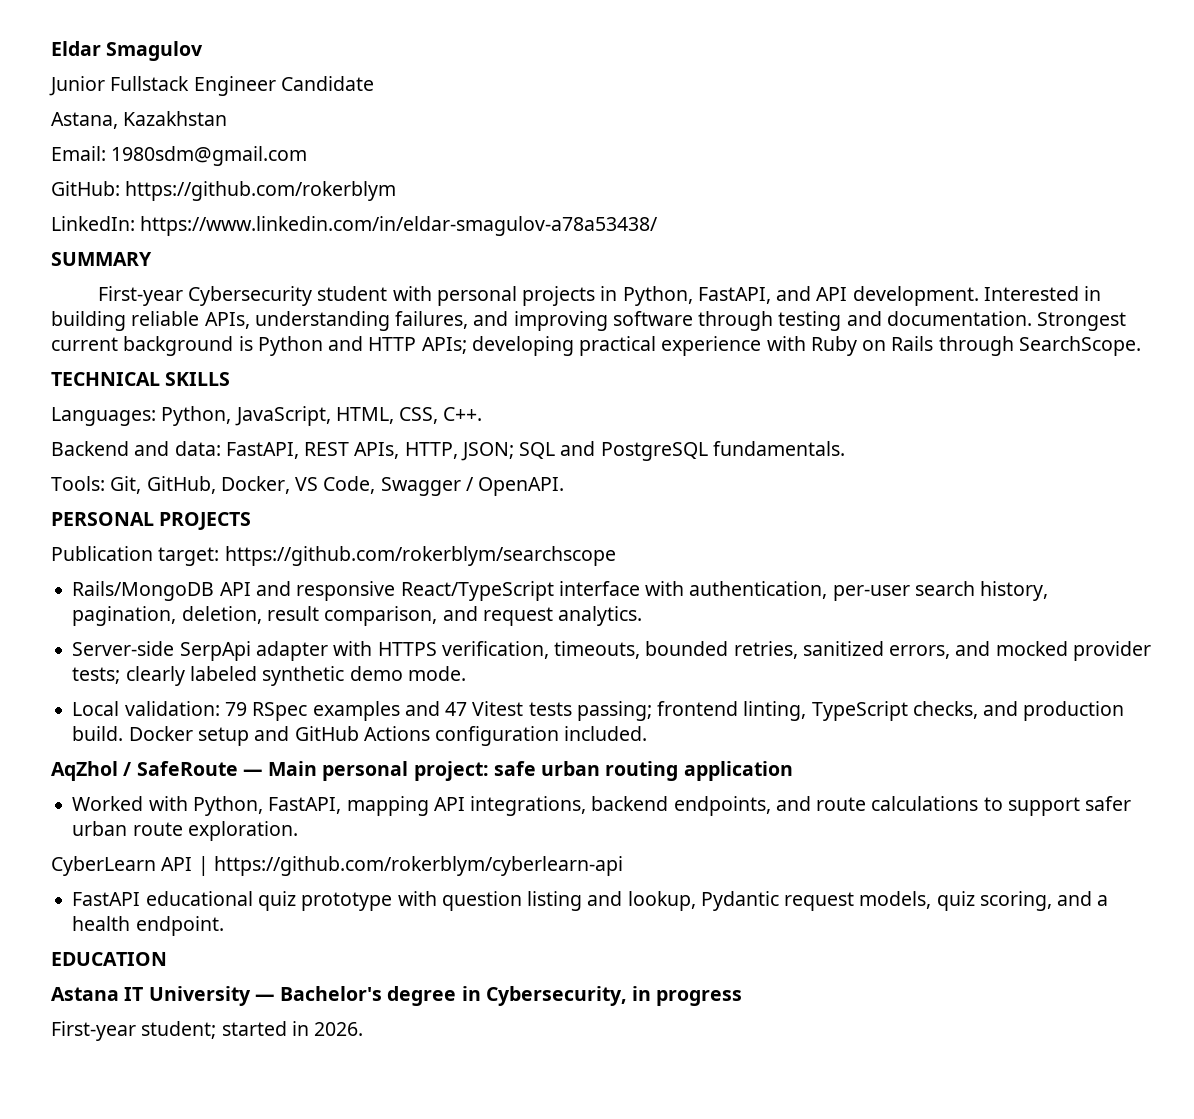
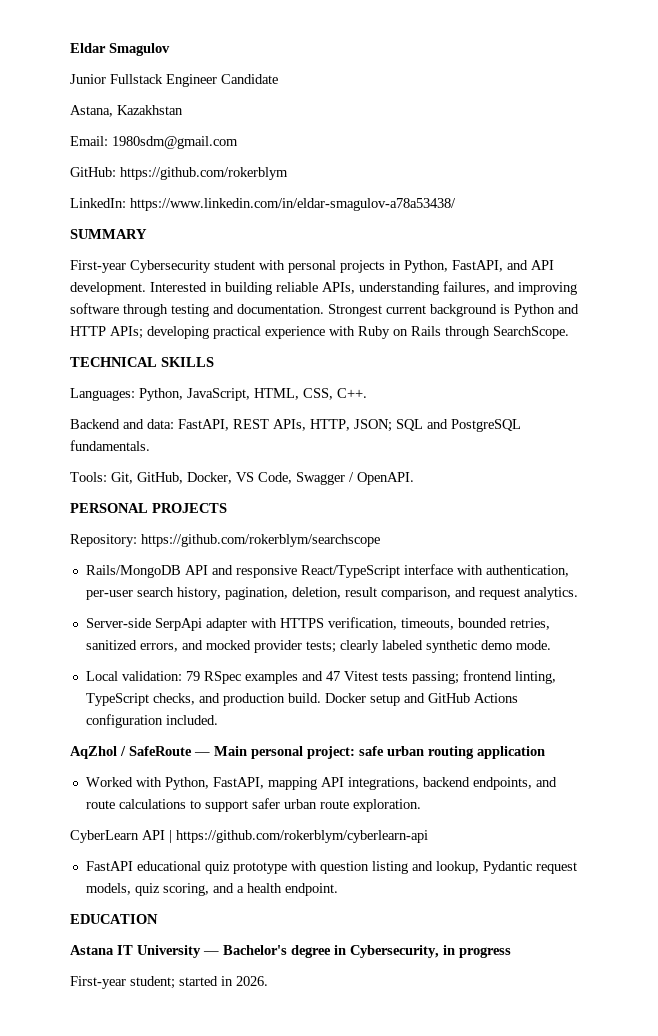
[51,546,220,566] Publication target: -> [70,534,137,547] Repository:

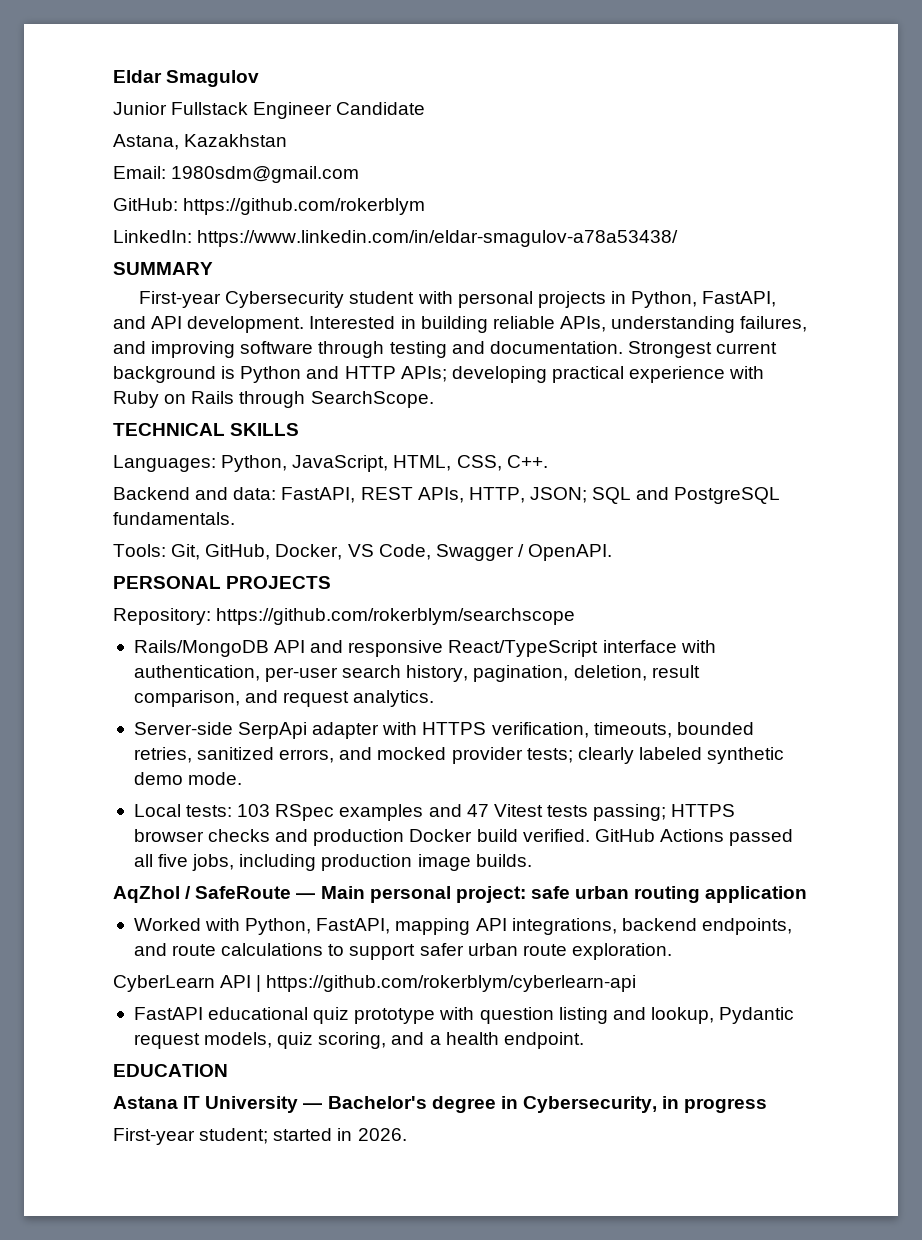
[121,671,200,681] validation: 79 -> [186,804,271,817] tests: 103
[462,670,556,684] [85,693,518,706] [85,714,218,728] frontend linting, TypeScript checks, and production build. Docker setup and GitHub Actions configuration included. -> [671,804,736,817] [133,829,794,846] [133,854,532,871] HTTPS browser checks and production Docker build verified. GitHub Actions passed all five jobs, including production image builds.

